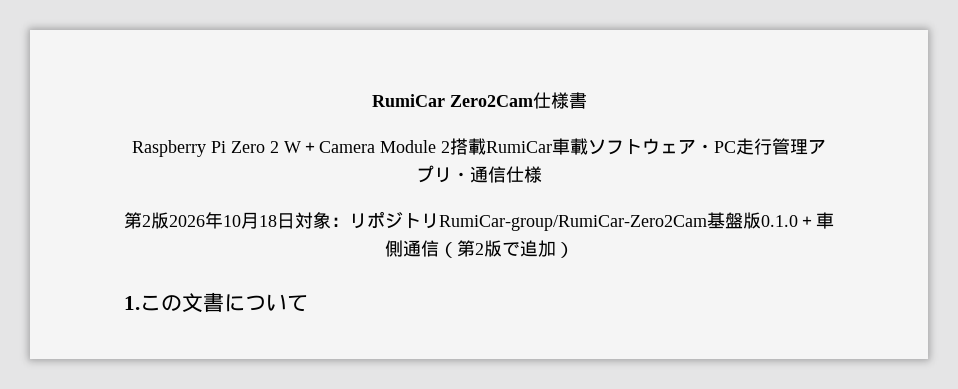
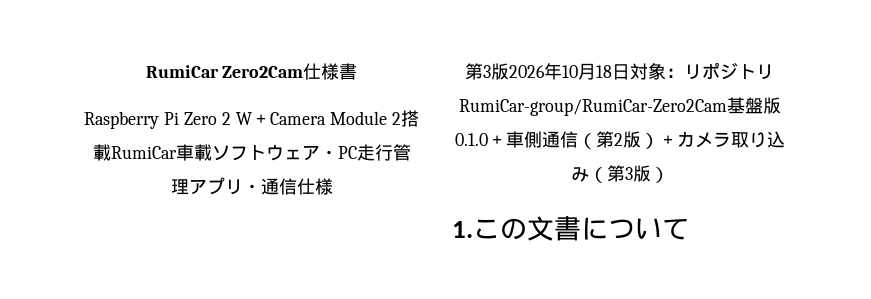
[142,215,151,227] 2 -> [483,65,491,78] 3
[501,240,556,257] で追加 -> [640,131,785,149] [570,165,651,183] ）＋カメラ取り込み（第3版

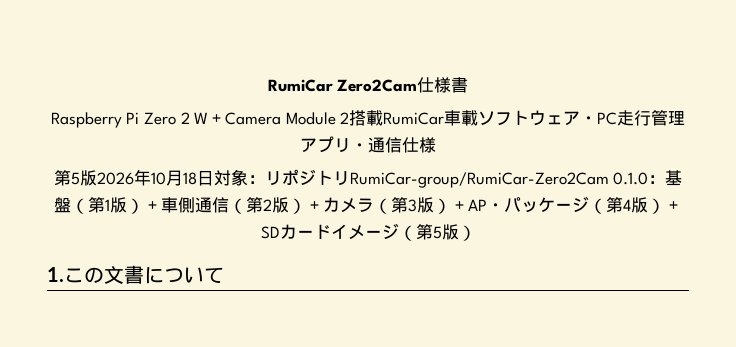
[483,65,491,78] 3 -> [70,172,80,185] 5
[726,97,781,114] [454,133,488,146] 基盤版0.1.0 -> [613,170,683,186] [54,197,144,214] 0.1.0：基盤（第1版）
[730,131,785,148] [570,167,589,182] 取り込み -> (374, 205) none
(669, 175) none -> [451,196,682,214] [260,223,476,241] ＋AP・パッケージ（第4版）＋SDカードイメージ（第5版）

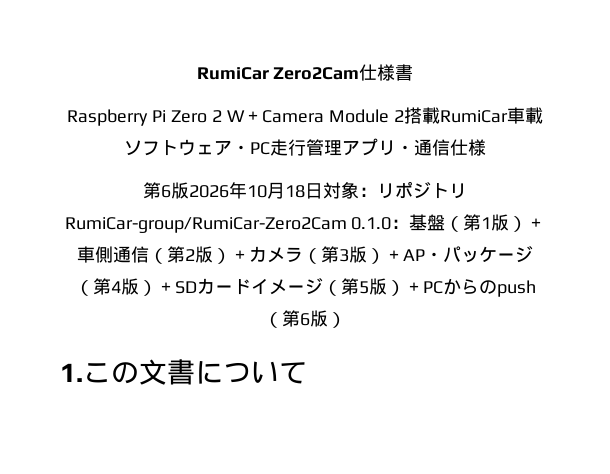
[70,172,80,185] 5 -> [161,185,171,198] 6
(476, 233) none -> [404,278,536,297] [264,310,346,328] ＋PCからのpush（第6版）

